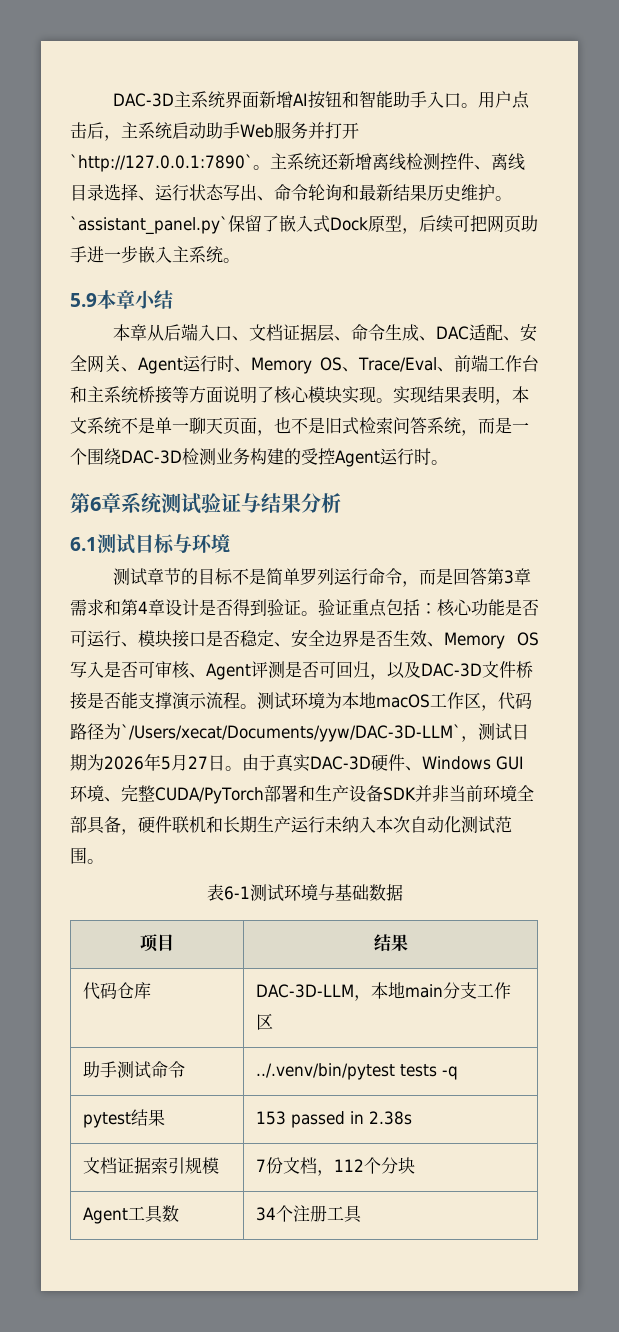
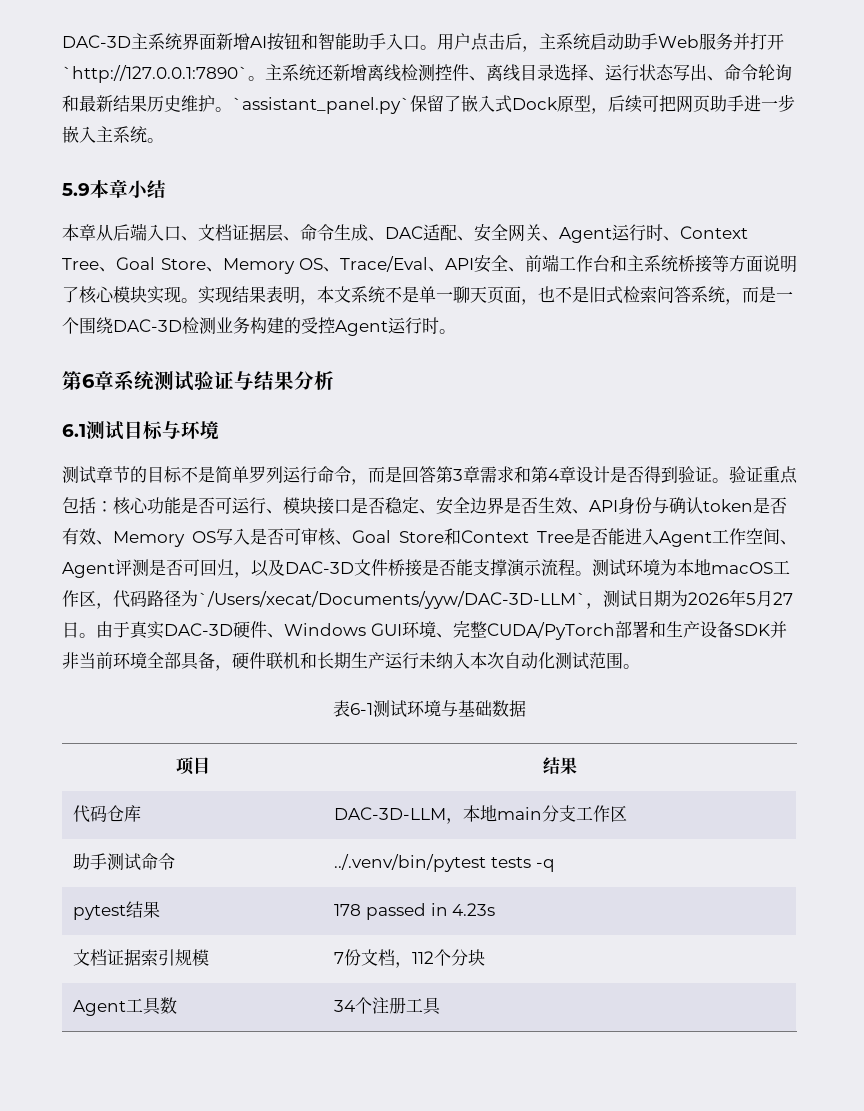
(251, 369) none -> [680,226,748,239] [62,257,223,272] Context Tree、Goal Store、
(454, 369) none -> [444,255,525,273] API安全、
(444, 644) none -> [589,497,787,514] [62,528,113,545] API身份与确认token是否有效、
(206, 675) none -> [352,528,797,547] Goal Store和Context Tree是否能进入Agent工作空间、
[256,1111,287,1125] 153 -> [334,904,362,916] 178
[369,1111,413,1125] 2.38s -> [452,903,496,916] 4.23s

